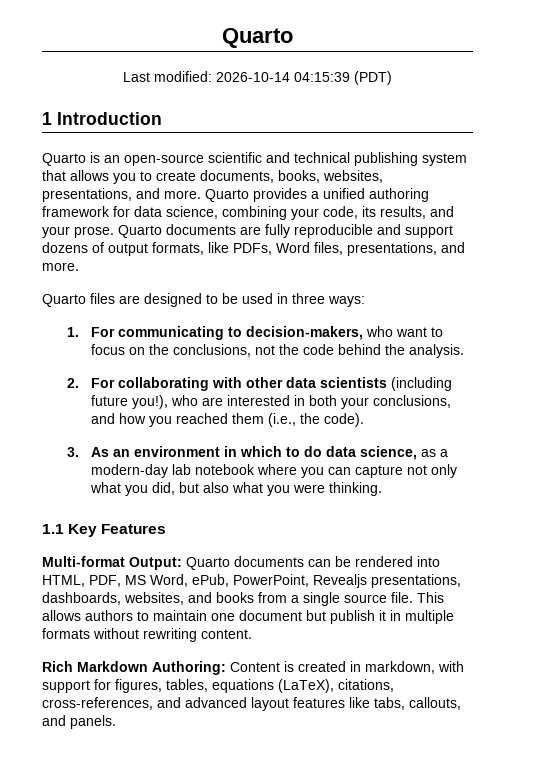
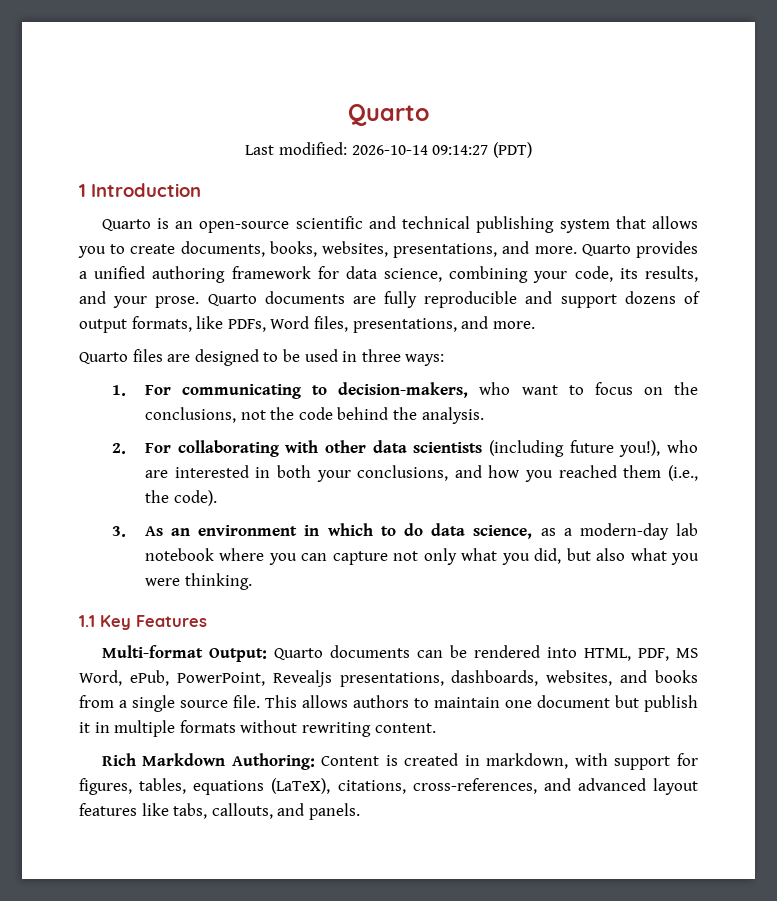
[294,72,350,82] 04:15:39 -> [432,145,489,155] 09:14:27

